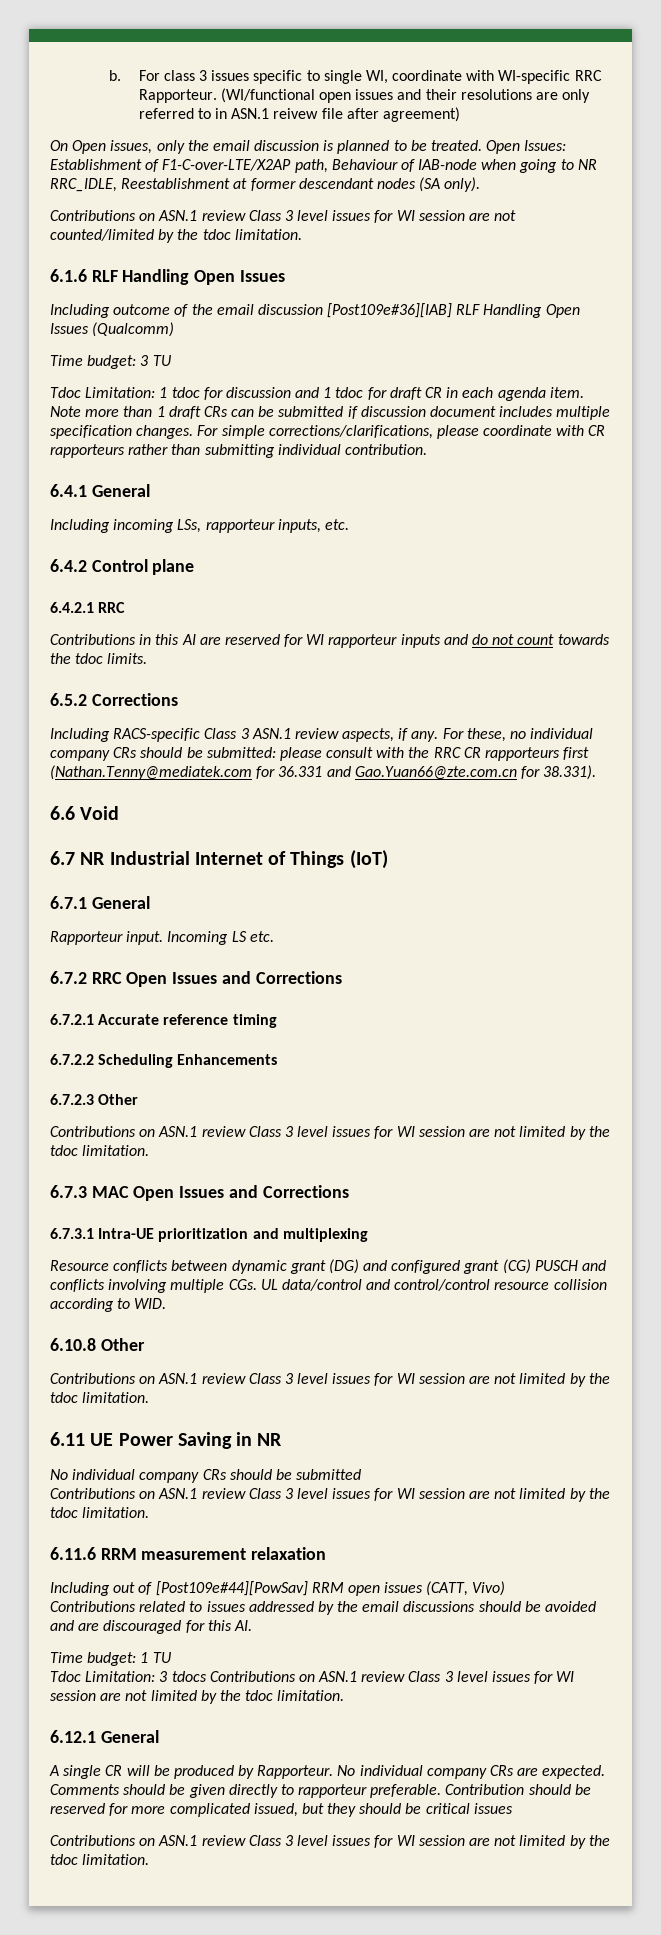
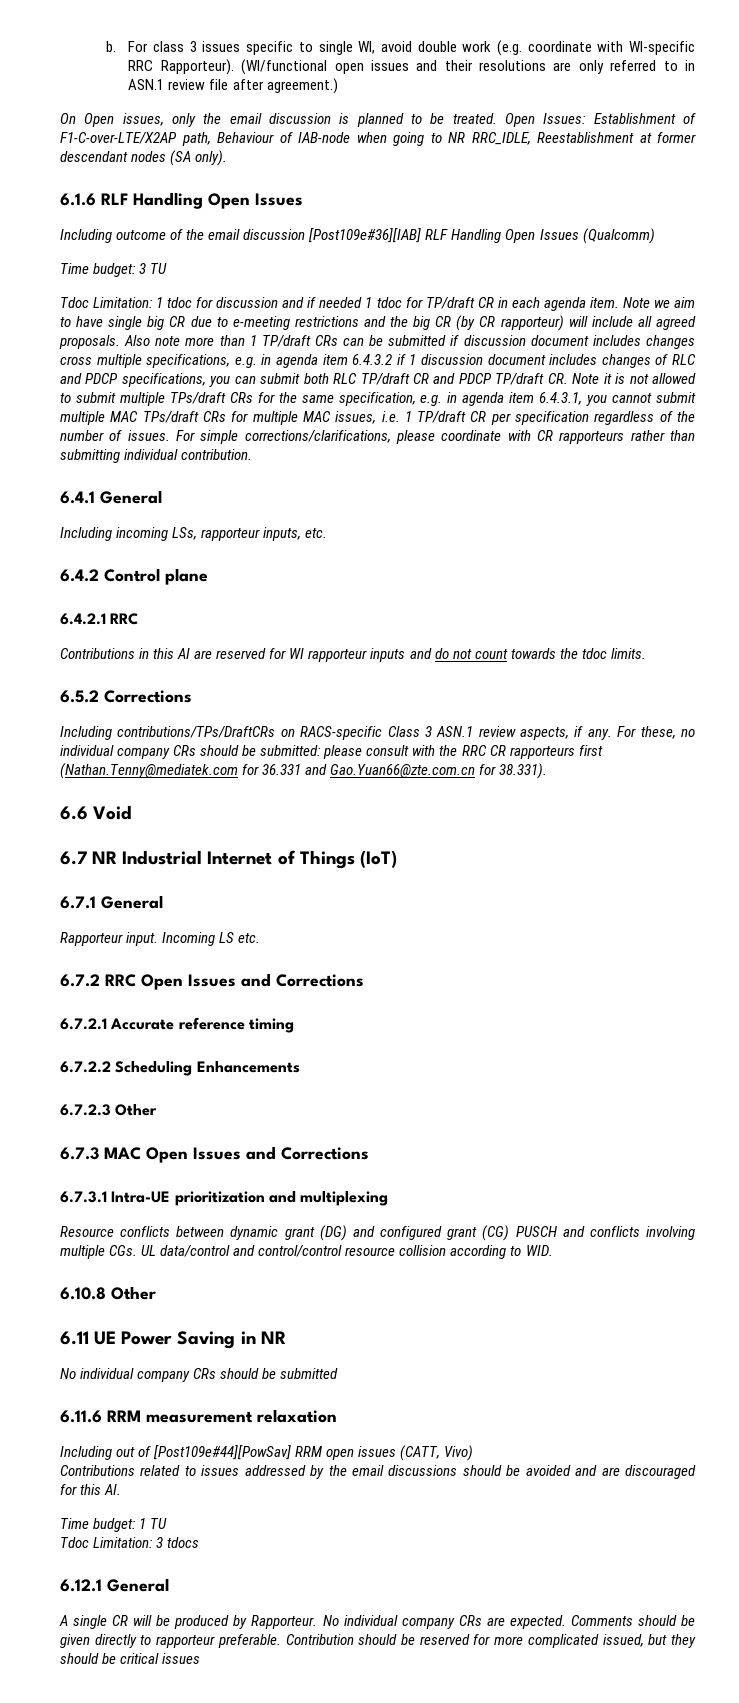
(388, 77) none -> [380,40,522,56] avoid double work (e.g.
[138,89,217,103] Rapporteur. -> [160,59,234,75] Rapporteur).
[273,108,319,119] reivew -> [168,79,206,90] review
[382,107,460,122] agreement) -> [266,78,338,94] agreement.)
[50,210,517,223] [50,229,302,243] // Contributions on ASN.1 review Class 3 level issues for WI session are not counted/limited by the tdoc limitation. -> (228, 158) none
[323,387,422,400] 1 tdoc for draft -> [307,297,475,309] if needed 1 tdoc for TP/draft
(81, 411) none -> [653,297,695,308] [60,315,696,331] [59,335,181,349] we aim to have single big CR due to e-meeting restrictions and the big CR (by CR rapporteur) will include all agreed proposals. Also note
[168,406,201,419] draft -> [261,335,311,347] TP/draft
[556,406,611,420] [50,425,194,439] multiple specification changes. -> [646,335,695,349] [60,354,697,368] [60,373,697,387] [60,392,696,406] [60,411,695,425] [60,430,170,441] changes cross multiple specifications, e.g. in agenda item 6.4.3.2 if 1 discussion document includes changes of RLC and PDCP specifications, you can submit both RLC TP/draft CR and PDCP TP/draft CR. Note it is not allowed to submit multiple TPs/draft CRs for the same specification, e.g. in agenda item 6.4.3.1, you cannot submit multiple MAC TPs/draft CRs for multiple MAC issues, i.e. 1 TP/draft CR per specification regardless of the number of issues.
(110, 735) none -> [117,726,295,738] contributions/TPs/DraftCRs on
[50,1126,610,1140] [50,1145,150,1156] // Contributions on ASN.1 review Class 3 level issues for WI session are not limited by the tdoc limitation. -> (158, 1110) none
[50,1373,610,1387] [50,1392,150,1403] // Contributions on ASN.1 review Class 3 level issues for WI session are not limited by the tdoc limitation. -> (156, 1293) none
[50,1488,610,1502] [50,1507,150,1518] // Contributions on ASN.1 review Class 3 level issues for WI session are not limited by the tdoc limitation. -> (339, 1373) none
[209,1671,575,1684] [50,1690,345,1704] Contributions on ASN.1 review Class 3 level issues for WI session are not limited by the tdoc limitation. -> (200, 1542) none
[50,1835,610,1849] [50,1854,150,1865] // Contributions on ASN.1 review Class 3 level issues for WI session are not limited by the tdoc limitation. -> (201, 1658) none

